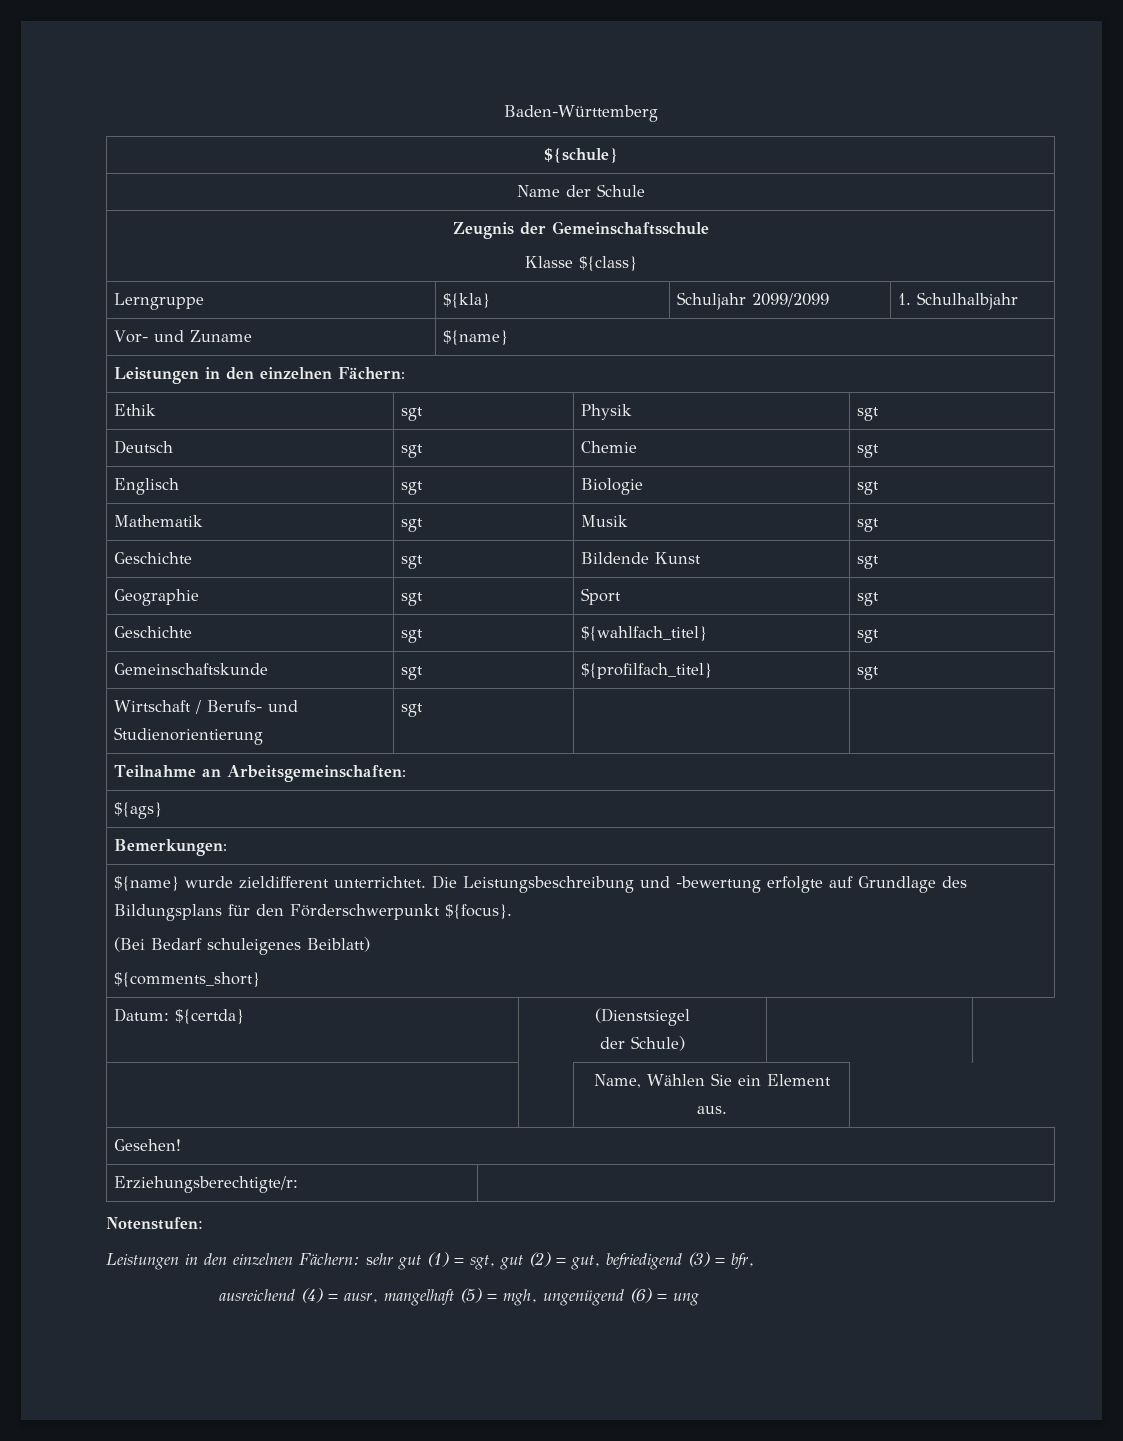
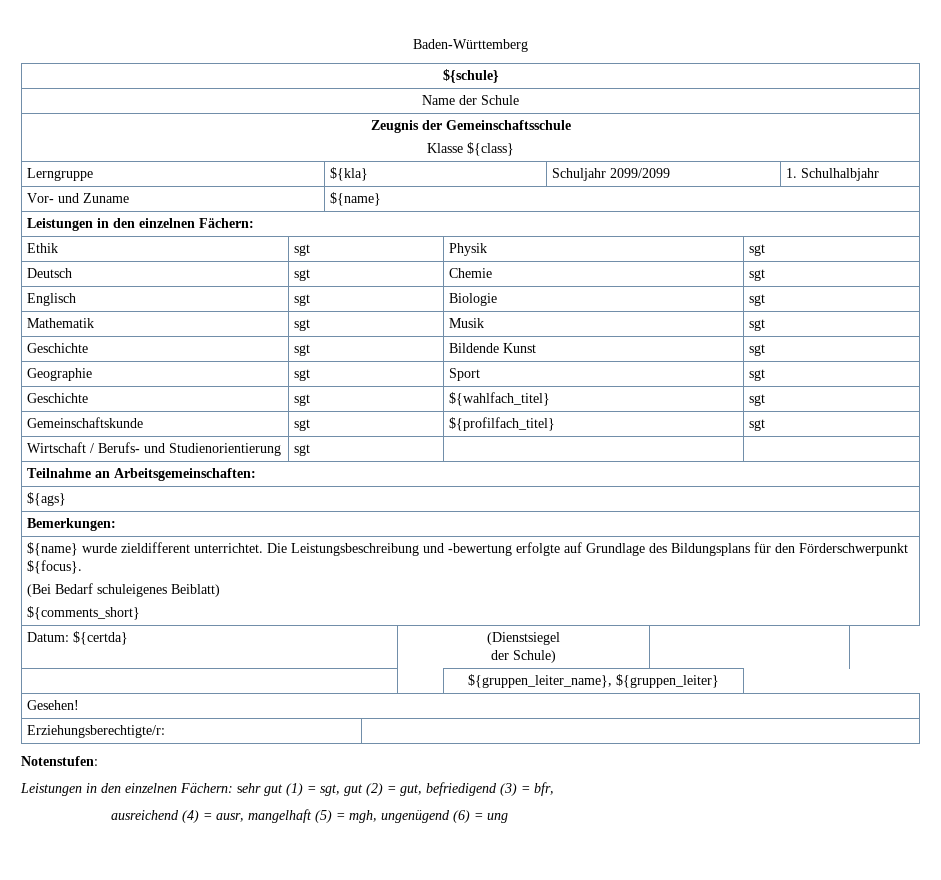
[593,1073,831,1088] [696,1106,727,1114] Name, Wählen Sie ein Element aus. -> [468,674,720,688] ${gruppen_leiter_name}, ${gruppen_leiter}

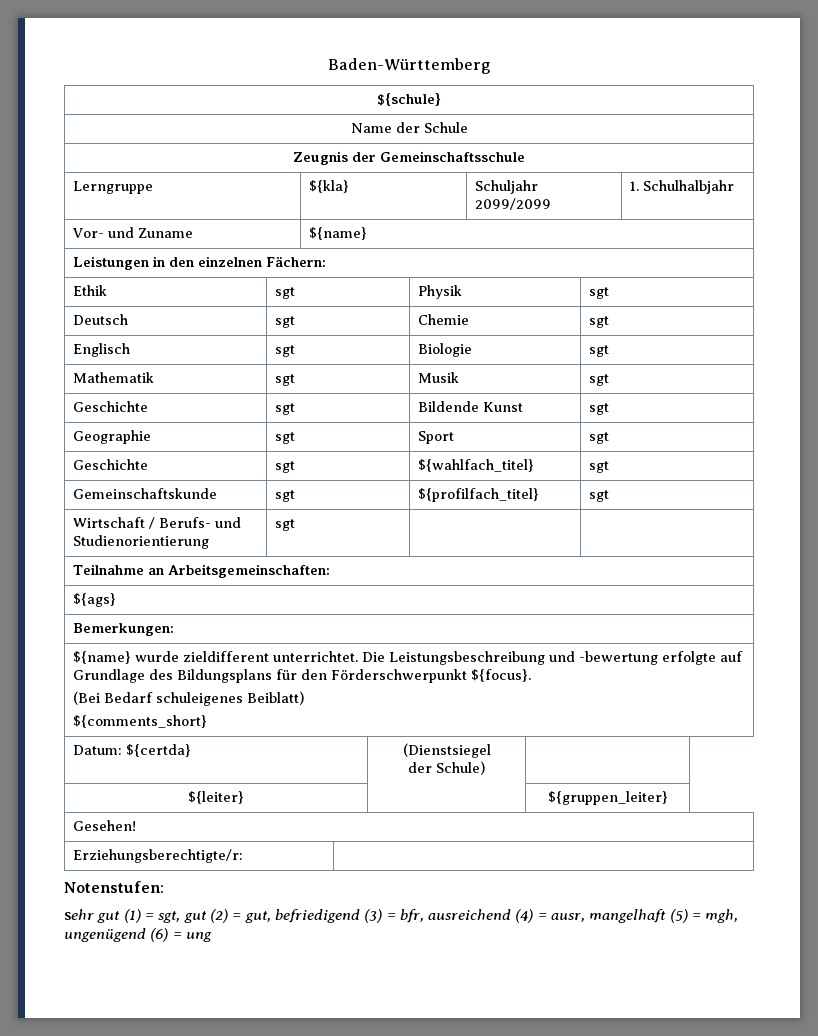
[427,142,514,156] // Klasse ${class} -> (525, 156) none
[468,674,612,688] | | ${gruppen_leiter_name}, -> [188,791,244,804] ${leiter} | |
[20,783,233,796] Leistungen in den einzelnen Fächern: -> (164, 887) none
(554, 789) // -> (424, 916) none

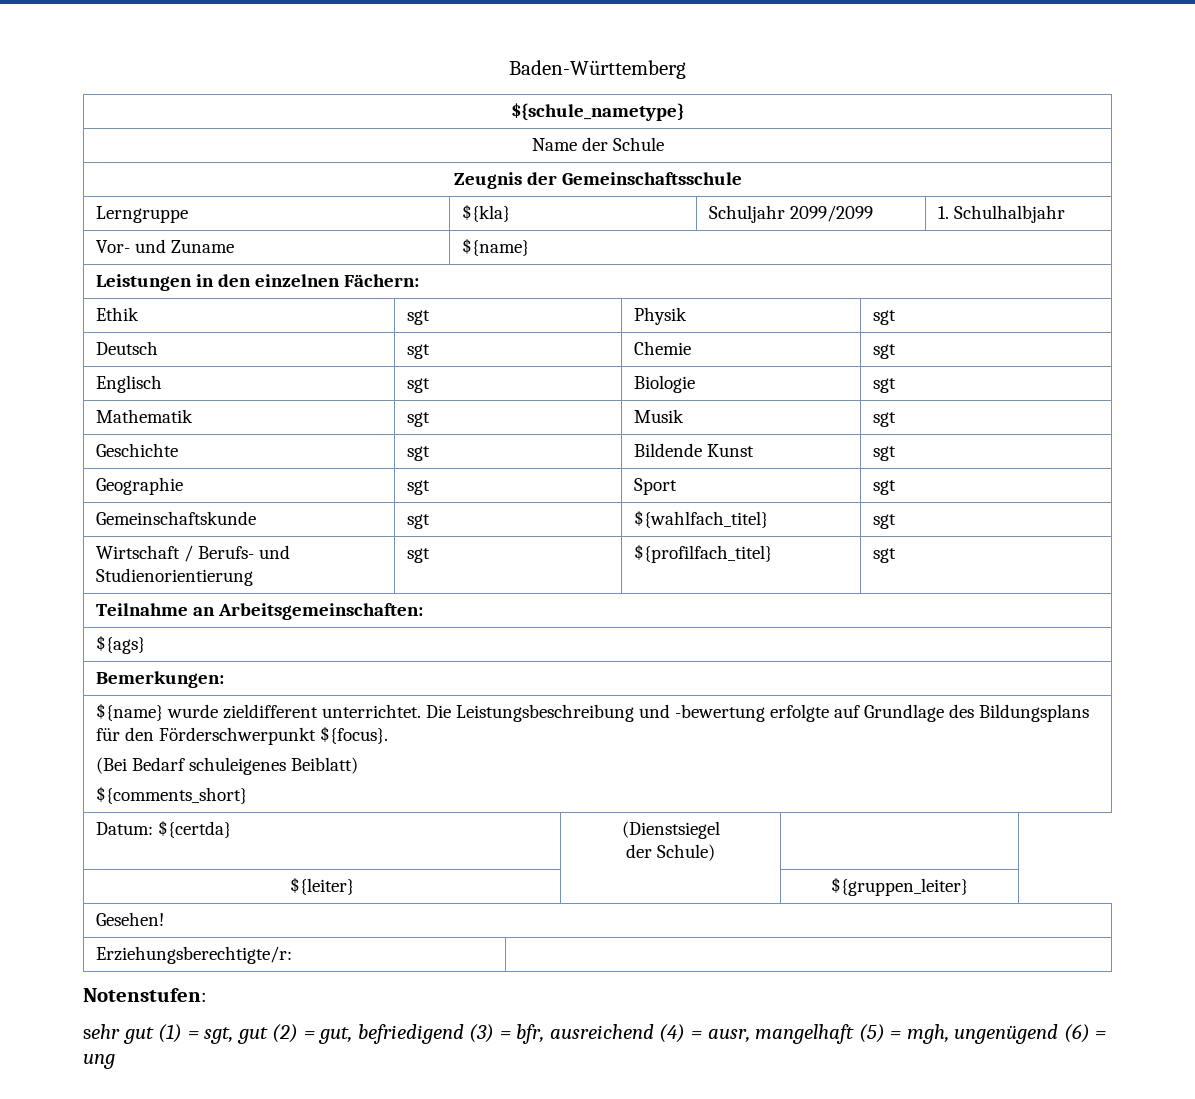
[377,93,441,106] ${schule} -> [511,103,684,121] ${schule_nametype}
[73,459,149,470] Geschichte -> [96,511,257,525] Gemeinschaftskunde
[73,488,218,499] [275,490,296,502] [418,488,540,502] [589,490,610,502] // Gemeinschaftskunde | sgt | ${profilfach_titel} | sgt -> (897, 521) none
(296, 525) | -> [634,544,773,563] [873,548,897,563] ${profilfach_titel} | sgt

